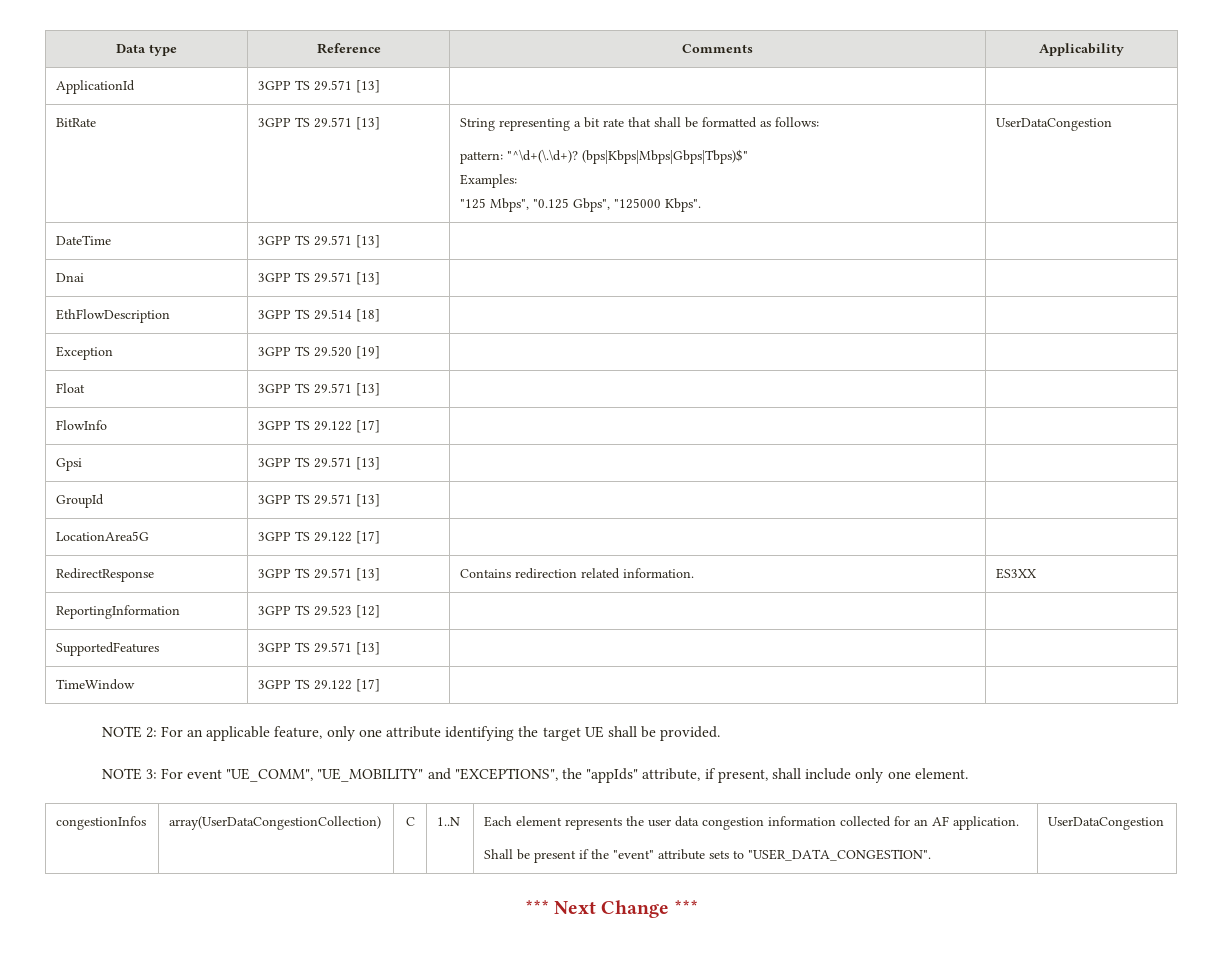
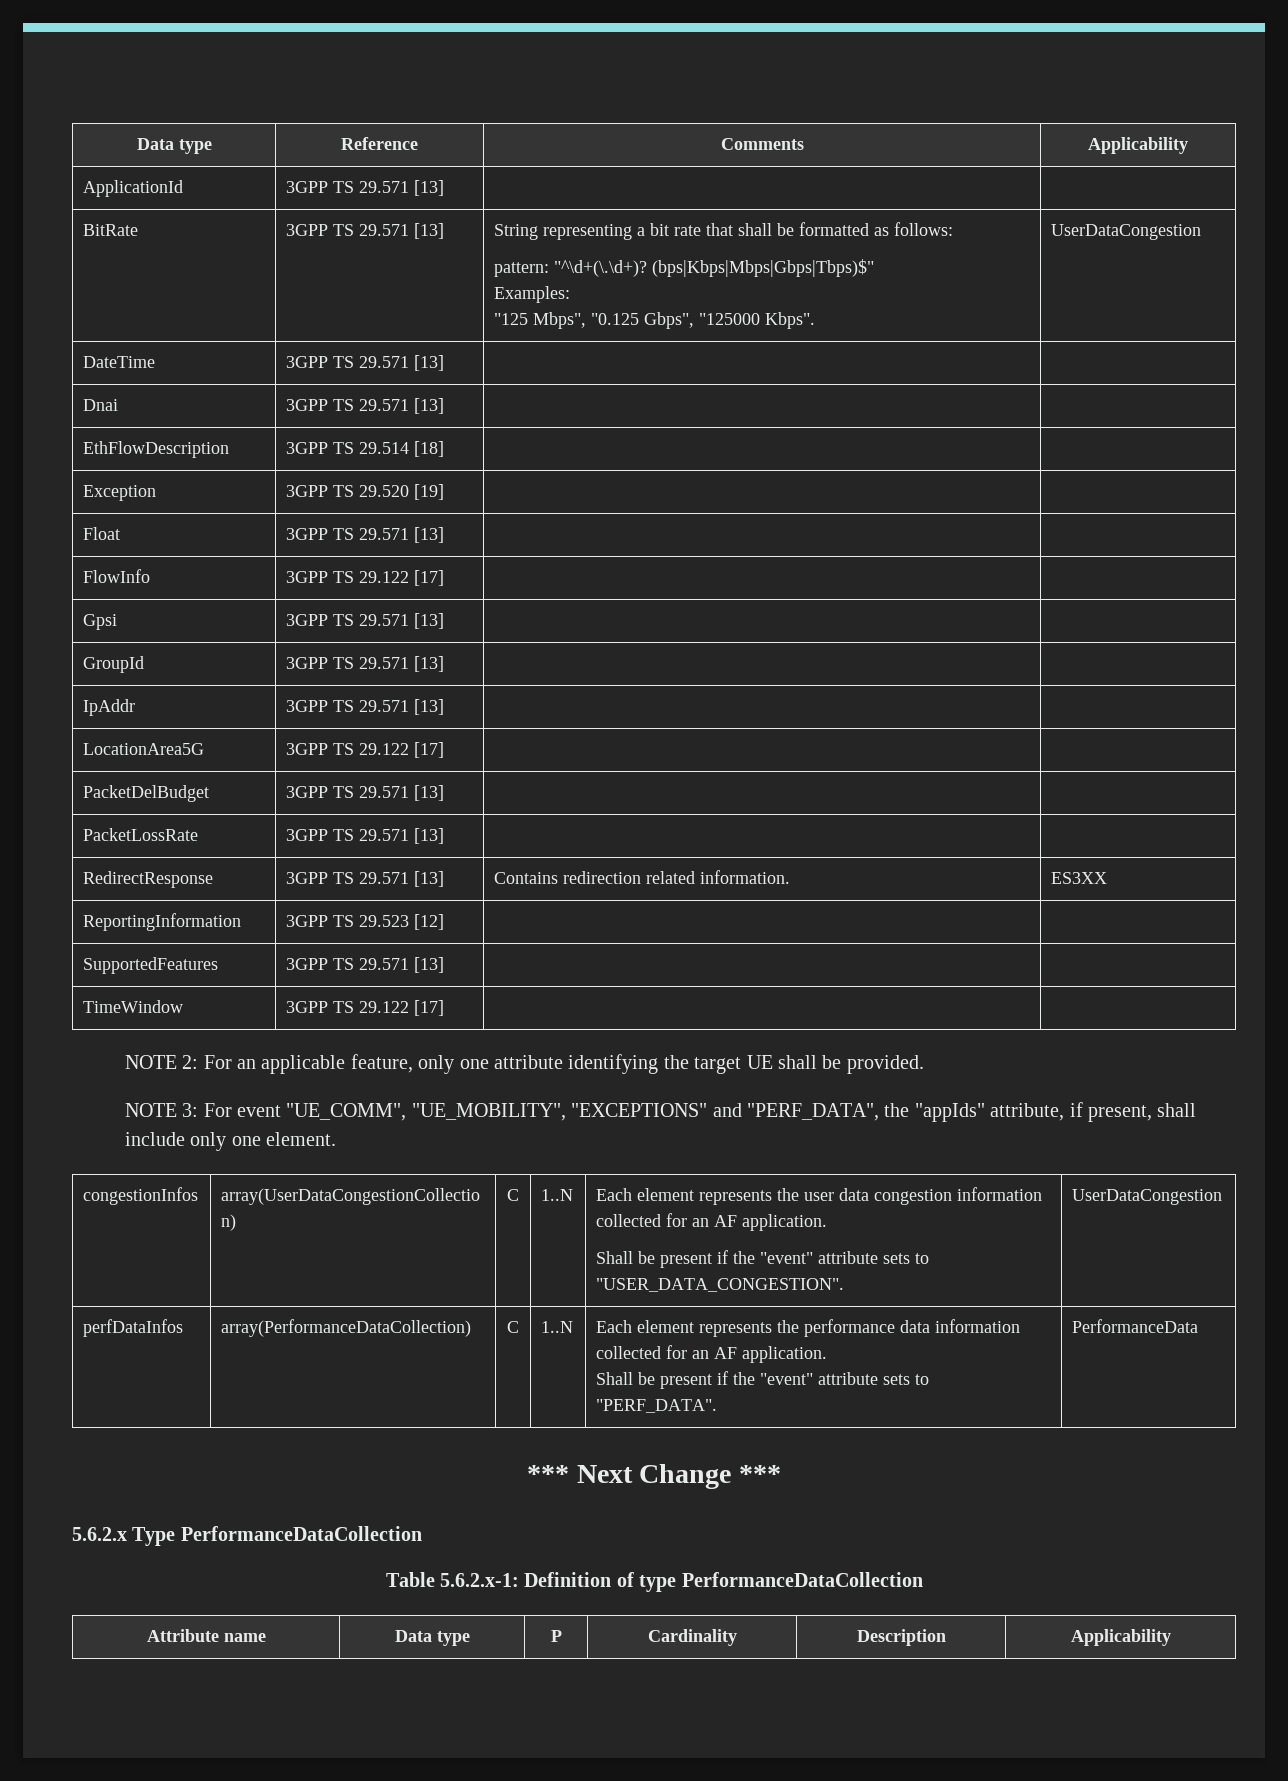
(381, 500) none -> [83,699,136,716] [286,699,445,715] // IpAddr | 3GPP TS 29.571 [13] | |
(381, 537) none -> [83,785,210,802] [286,785,445,801] [83,828,199,841] [286,828,445,844] // PacketDelBudget | 3GPP TS 29.571 [13] | | // PacketLossRate | 3GPP TS 29.571 [13] | |
[317,768,558,782] "UE_MOBILITY" and "EXCEPTIONS", -> [411,1103,880,1121] "UE_MOBILITY", "EXCEPTIONS" and "PERF_DATA",
[524,900,699,918] // *** Next Change *** -> [83,1319,184,1337] [221,1319,472,1337] [507,1321,519,1333] [541,1321,574,1333] [596,1319,1021,1337] [596,1345,828,1363] [596,1371,930,1389] [596,1399,718,1413] [1072,1319,1199,1333] [527,1464,781,1489] [72,1526,422,1546] [385,1572,923,1592] [146,1629,266,1642] [394,1630,470,1646] [550,1630,562,1642] [647,1629,737,1646] [856,1629,946,1646] [1070,1629,1171,1646] // perfDataInfos | array(PerformanceDataCollection) | C | 1..N | Each element represents the performance data information collected for an AF application. // Shall be present if the "event" attribute sets to "PERF_DATA". | PerformanceData // *** Next Change *** // 5.6.2.x Type PerformanceDataCollection // Table 5.6.2.x-1: Definition of type PerformanceDataCollection // Attribute name | Data type | P | Cardinality | Description | Applicability

